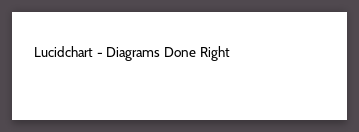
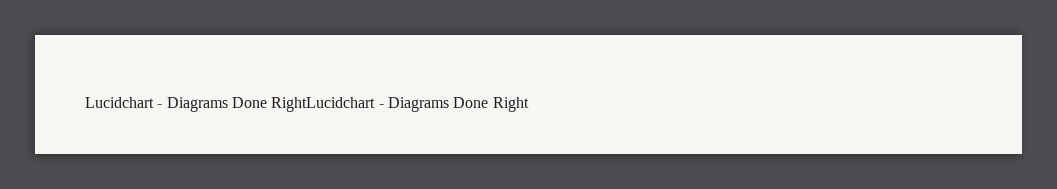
(196, 52) none -> [271,97,489,112] RightLucidchart - Diagrams Done

